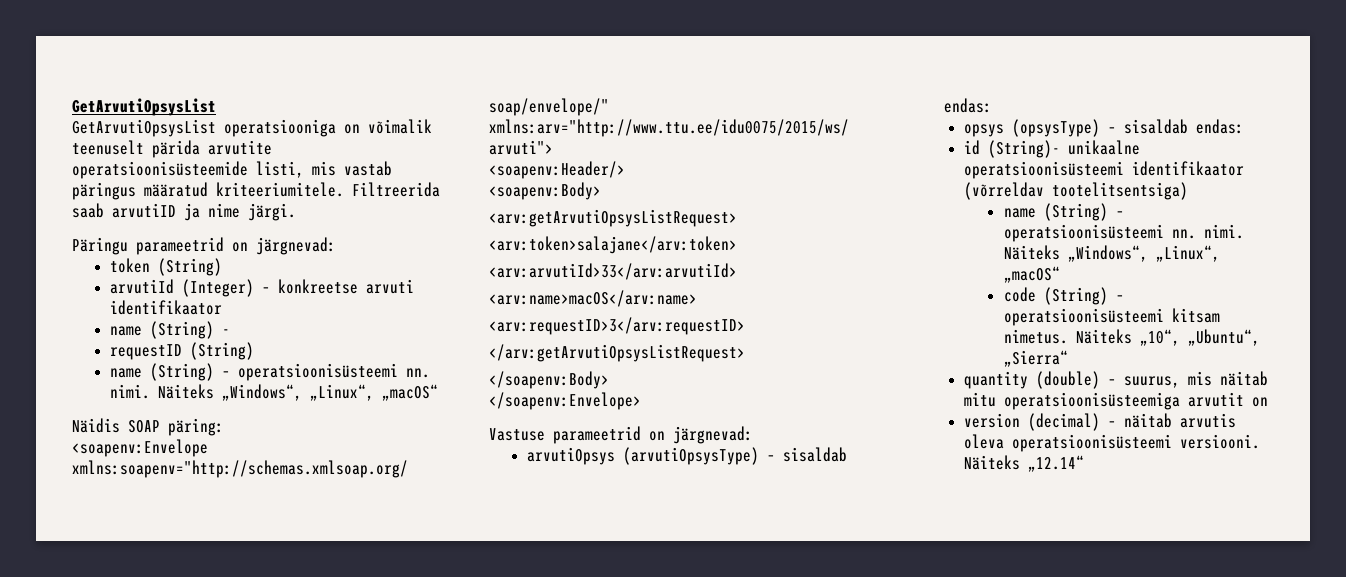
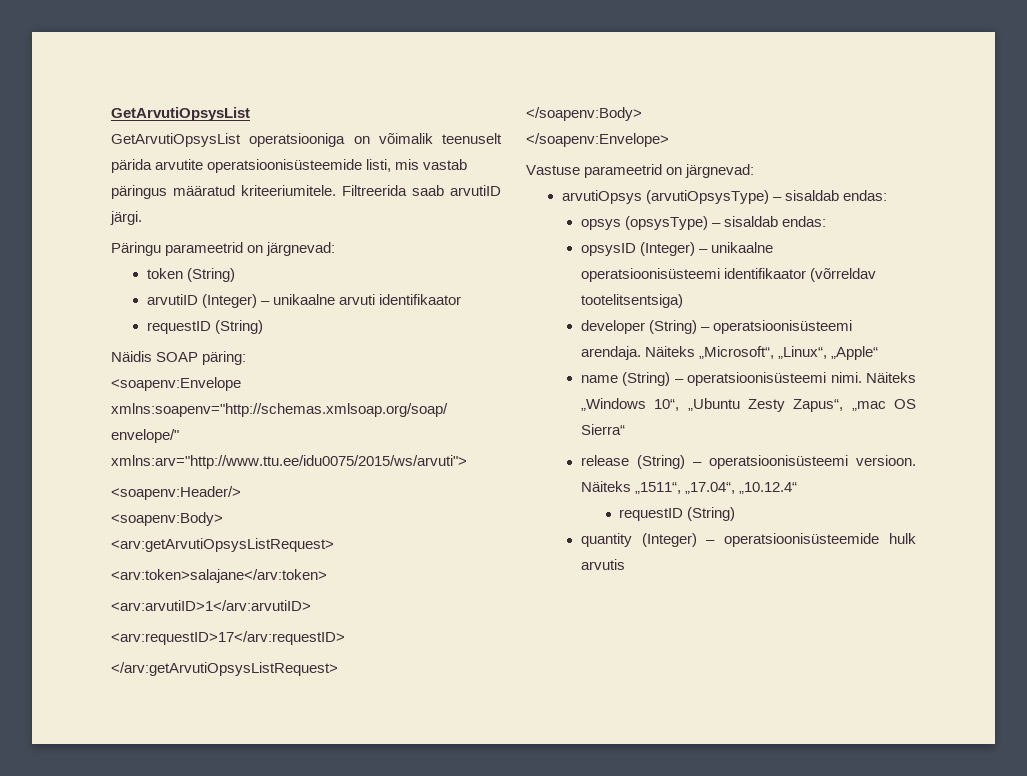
[184,203,240,221] ja nime -> (501, 190) none
[110,279,359,297] arvutiId (Integer) – konkreetse -> [146,294,335,308] arvutiID (Integer) – unikaalne
[110,321,231,339] [110,342,255,360] [110,363,431,381] [110,384,439,401] // name (String) - // requestID (String) // name (String) – operatsioonisüsteemi nn. nimi. Näiteks „Windows“, „Linux“, „macOS“ -> [146,320,263,334] // requestID (String)
[489,263,737,280] [489,290,697,307] [489,317,745,335] <arv:arvutiId>33</arv:arvutiId> // <arv:name>macOS</arv:name> // <arv:requestID>3</arv:requestID> -> [111,600,311,611] [111,631,345,645] <arv:arvutiID>1</arv:arvutiID> // <arv:requestID>17</arv:requestID>
[964,140,1061,158] id (String)- -> [580,242,709,256] opsysID (Integer) –
[1003,203,1124,221] [1003,224,1244,242] [1003,245,1220,262] [1003,266,1060,283] [1003,287,1124,305] [1003,308,1220,326] [1003,329,1260,346] [1003,350,1068,367] [964,371,1269,389] [964,392,1269,410] [964,413,1237,431] [964,434,1261,452] [964,455,1085,472] // name (String) – operatsioonisüsteemi nn. nimi. Näiteks „Windows“, „Linux“, „macOS“ // code (String) – operatsioonisüsteemi kitsam nimetus. Näiteks „10“, „Ubuntu“, „Sierra“ // quantity (double) – suurus, mis näitab mitu operatsioonisüsteemiga arvutit on // version (decimal) – näitab arvutis oleva operatsioonisüsteemi versiooni. Näiteks „12.14“ -> [580,320,853,334] [580,346,879,360] [580,372,916,386] [580,398,916,412] [580,424,625,435] [580,455,916,469] [580,481,798,494] [619,507,736,521] [580,533,916,547] [580,559,625,570] // developer (String) – operatsioonisüsteemi arendaja. Näiteks „Microsoft“, „Linux“, „Apple“ // name (String) – operatsioonisüsteemi nimi. Näiteks „Windows 10“, „Ubuntu Zesty Zapus“, „mac OS Sierra“ // release (String) – operatsioonisüsteemi versioon. Näiteks „1511“, „17.04“, „10.12.4“ // requestID (String) // quantity (Integer) – operatsioonisüsteemide hulk arvutis

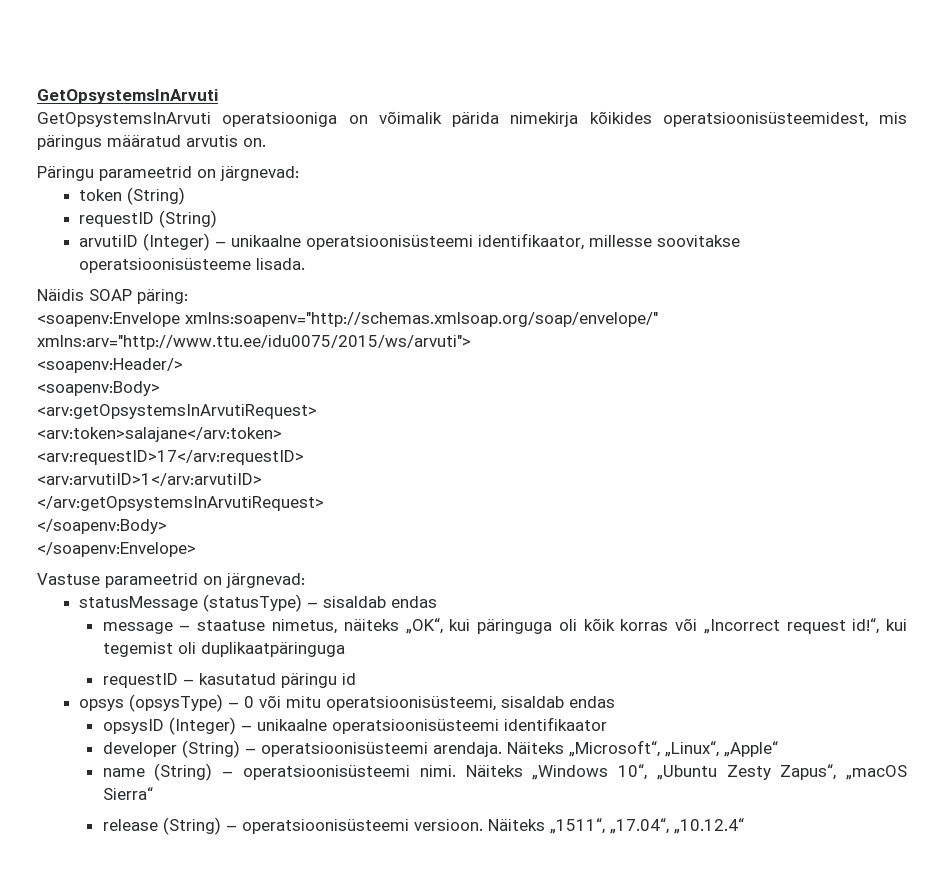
[111,107,250,121] [111,133,241,147] GetArvutiOpsysList // GetArvutiOpsysList -> [37,89,218,104] [37,112,211,127] GetOpsystemsInArvuti // GetOpsystemsInArvuti
[442,133,502,144] [111,159,468,173] [111,185,501,199] [110,211,142,225] teenuselt pärida arvutite operatsioonisüsteemide listi, mis vastab päringus määratud kriteeriumitele. Filtreerida saab arvutiID järgi. -> [452,111,907,127] [37,135,266,150] pärida nimekirja kõikides operatsioonisüsteemidest, mis päringus määratud arvutis on.
(235, 275) none -> [79,210,218,228] // requestID (String)
[338,294,461,305] [146,320,263,334] arvuti identifikaator // requestID (String) -> [306,233,741,250] [79,258,306,273] operatsioonisüsteemi identifikaator, millesse soovitakse operatsioonisüsteeme lisada.
[111,538,334,552] <arv:getArvutiOpsysListRequest> -> [37,404,317,419] <arv:getOpsystemsInArvutiRequest>
(327, 576) none -> [37,450,304,465] // <arv:requestID>17</arv:requestID>
[111,631,345,645] [111,662,338,676] <arv:requestID>17</arv:requestID> // </arv:getArvutiOpsysListRequest> -> [37,496,324,511] </arv:getOpsystemsInArvutiRequest>
[561,190,887,204] [580,216,827,230] arvutiOpsys (arvutiOpsysType) – sisaldab endas: // opsys (opsysType) – sisaldab endas: -> [79,594,438,612] [102,618,907,634] [102,642,345,657] [102,673,356,688] [79,694,616,712] statusMessage (statusType) – sisaldab endas // message – staatuse nimetus, näiteks „OK“, kui päringuga oli kõik korras või „Incorrect request id!“, kui tegemist oli duplikaatpäringuga // requestID – kasutatud päringu id // opsys (opsysType) – 0 või mitu operatsioonisüsteemi, sisaldab endas
[810,268,877,282] [580,294,683,308] (võrreldav tootelitsentsiga) -> (607, 724) none
[851,399,916,411] „mac OS -> [846,765,908,780] „macOS
[619,507,736,521] [580,533,916,547] [580,559,625,570] // requestID (String) // quantity (Integer) – operatsioonisüsteemide hulk arvutis -> (744, 826) none

